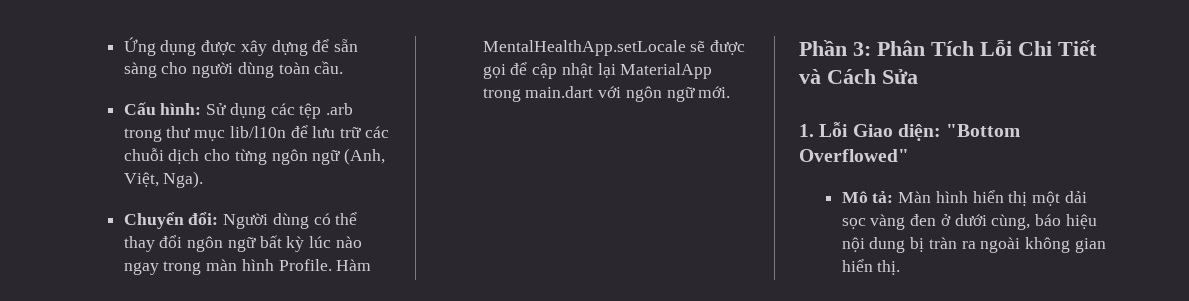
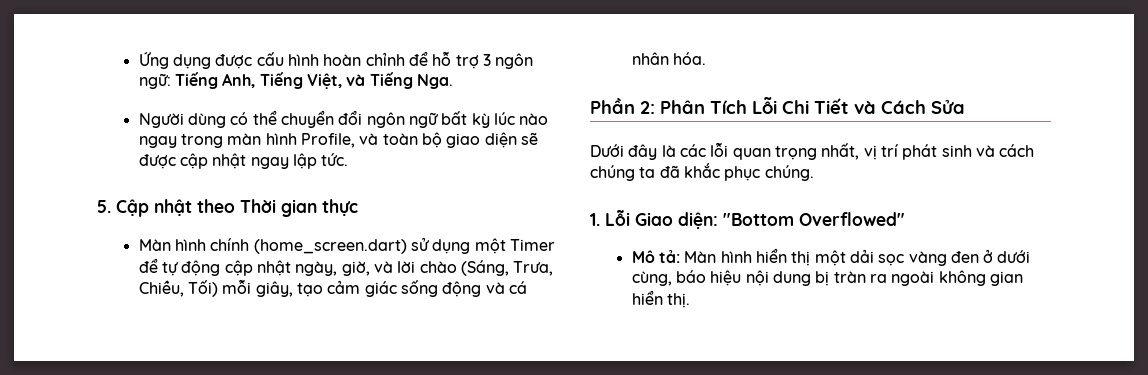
[240,39,359,56] [123,61,344,78] [123,102,354,119] [123,125,389,142] [123,148,386,165] [123,171,204,188] [123,212,219,229] xây dựng để sẵn sàng cho người dùng toàn cầu. // Cấu hình: Sử dụng các tệp .arb trong thư mục lib/l10n để lưu trữ các chuỗi dịch cho từng ngôn ngữ (Anh, Việt, Nga). // Chuyển đổi: -> [256,51,534,69] [138,72,453,89] cấu hình hoàn chỉnh để hỗ trợ 3 ngôn ngữ: Tiếng Anh, Tiếng Việt, và Tiếng Nga. //
[123,236,155,252] thay -> [280,110,334,128] chuyển
[278,259,372,271] [482,40,746,56] [482,62,713,79] [482,86,731,102] Profile. Hàm MentalHealthApp.setLocale sẽ được gọi để cập nhật lại MaterialApp trong main.dart với ngôn ngữ mới. -> [300,132,538,148] [138,153,349,169] [97,199,358,217] [138,237,555,254] [138,258,554,276] [138,279,527,297] [631,52,706,65] Profile, và toàn bộ giao diện sẽ được cập nhật ngay lập tức. // 5. Cập nhật theo Thời gian thực // Màn hình chính (home_screen.dart) sử dụng một Timer để tự động cập nhật ngày, giờ, và lời chào (Sáng, Trưa, Chiều, Tối) mỗi giây, tạo cảm giác sống động và cá nhân hóa.
[853,42,871,56] 3: -> [640,101,655,114] 2:
(918, 76) none -> [590,142,1035,160] [590,163,814,181] // Dưới đây là các lỗi quan trọng nhất, vị trí phát sinh và cách chúng ta đã khắc phục chúng.

